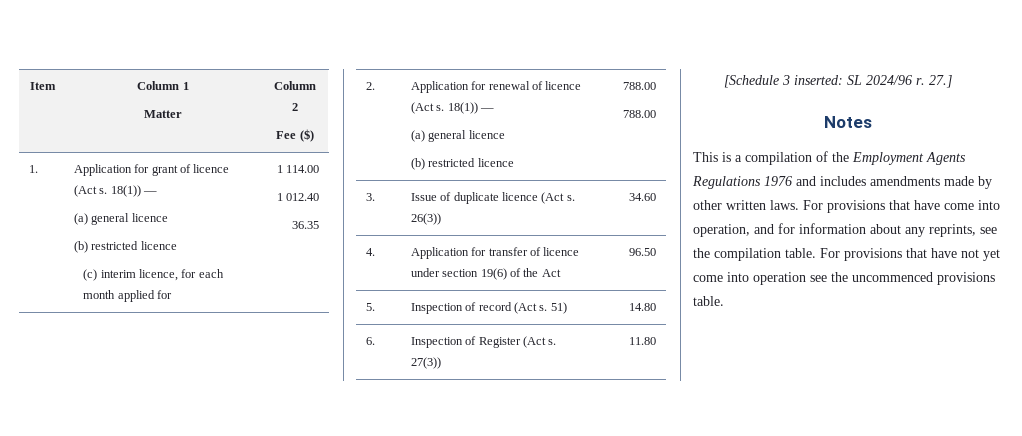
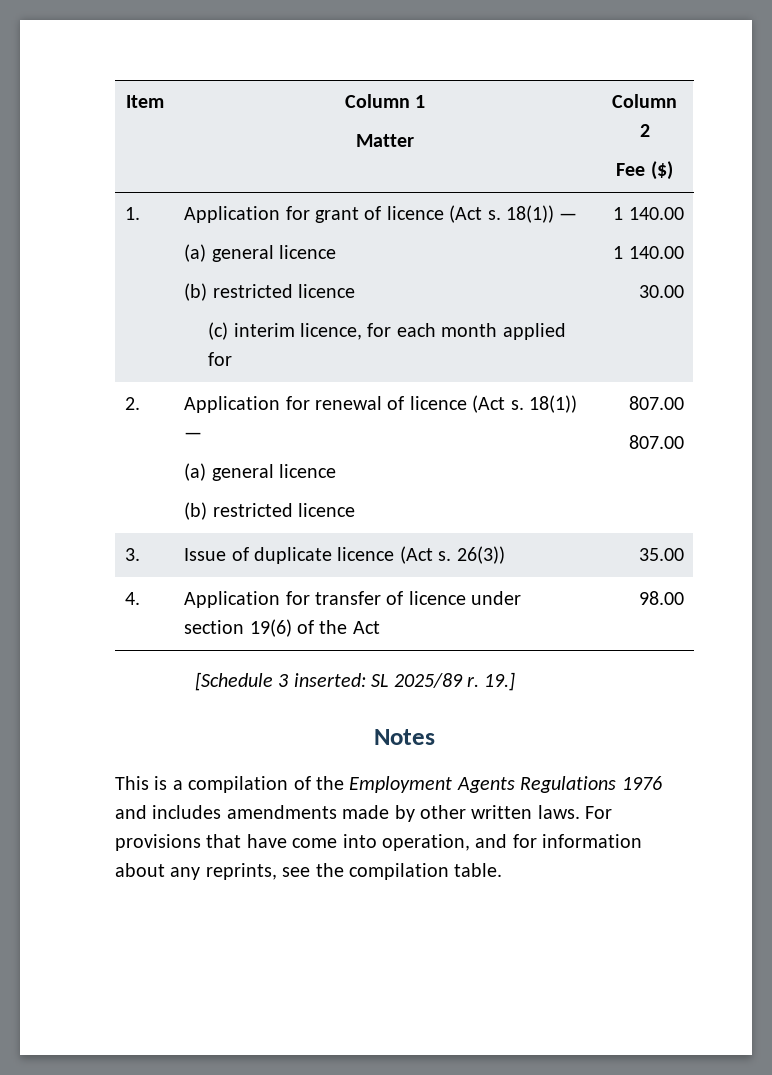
[286,165,320,173] [276,193,320,201] [292,221,320,229] 114.00 // 1 012.40 // 36.35 -> [628,207,684,220] [613,246,684,259] [638,285,684,298] 140.00 // 1 140.00 // 30.00
[623,82,657,90] [623,110,657,118] 788.00 // 788.00 -> [628,396,684,410] [628,435,684,449] 807.00 // 807.00
[629,193,657,201] 34.60 -> [638,548,684,561] 35.00
[629,248,657,256] [365,303,375,311] [410,302,567,314] [629,303,657,311] [365,337,375,345] [410,336,557,348] [410,357,441,369] [629,337,657,345] 96.50 // 5. | Inspection of record (Act s. 51) | 14.80 // 6. | Inspection of Register (Act s. 27(3)) | 11.80 -> [638,591,684,605] 98.00
[866,75,953,88] 2024/96 r. 27.] -> [393,672,516,691] 2025/89 r. 19.]
[820,248,1000,261] [693,272,995,285] [693,296,724,306] For provisions that have not yet come into operation see the uncommenced provisions table. -> (503, 870) none

